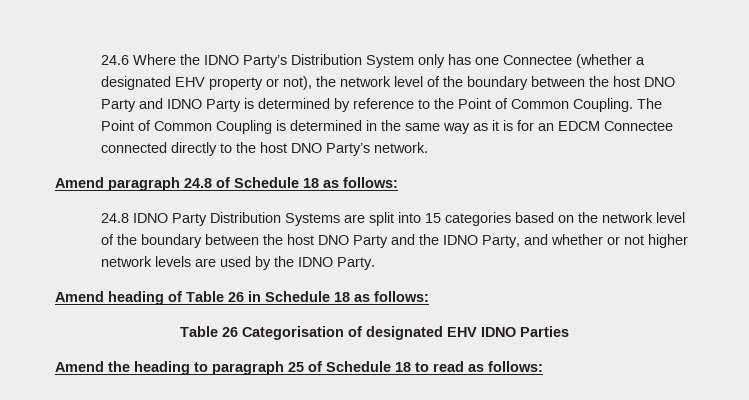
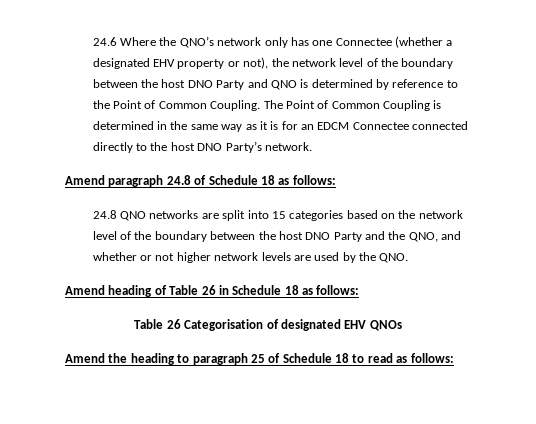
[203,54,414,68] IDNO Party’s Distribution System -> [179,36,262,48] QNO’s network
[166,99,241,112] IDNO Party -> [270,80,297,90] QNO
[132,212,340,226] IDNO Party Distribution Systems -> [120,210,199,221] QNO networks
[442,235,520,248] IDNO Party, -> [408,232,438,242] QNO,
[297,257,375,270] IDNO Party. -> [379,253,409,263] QNO.
[481,326,569,337] IDNO Parties -> [369,320,402,331] QNOs

